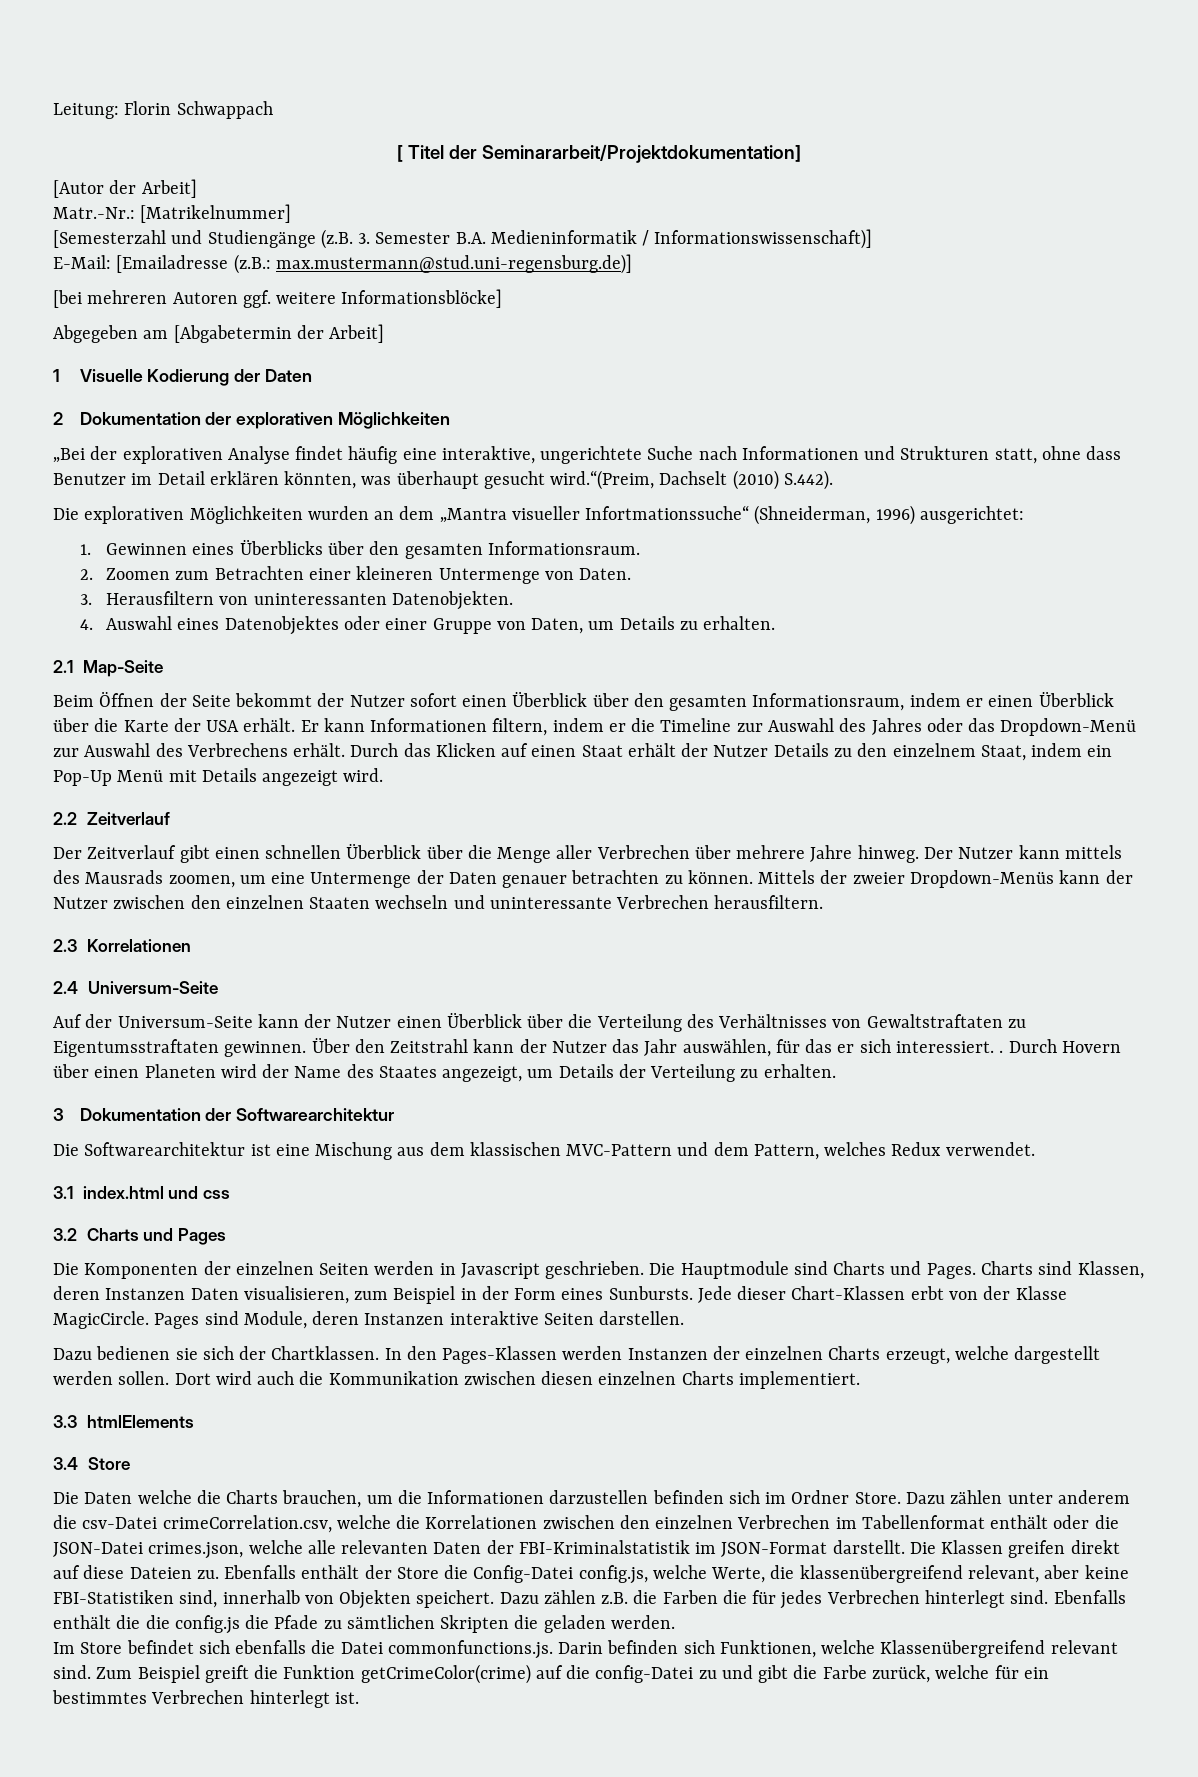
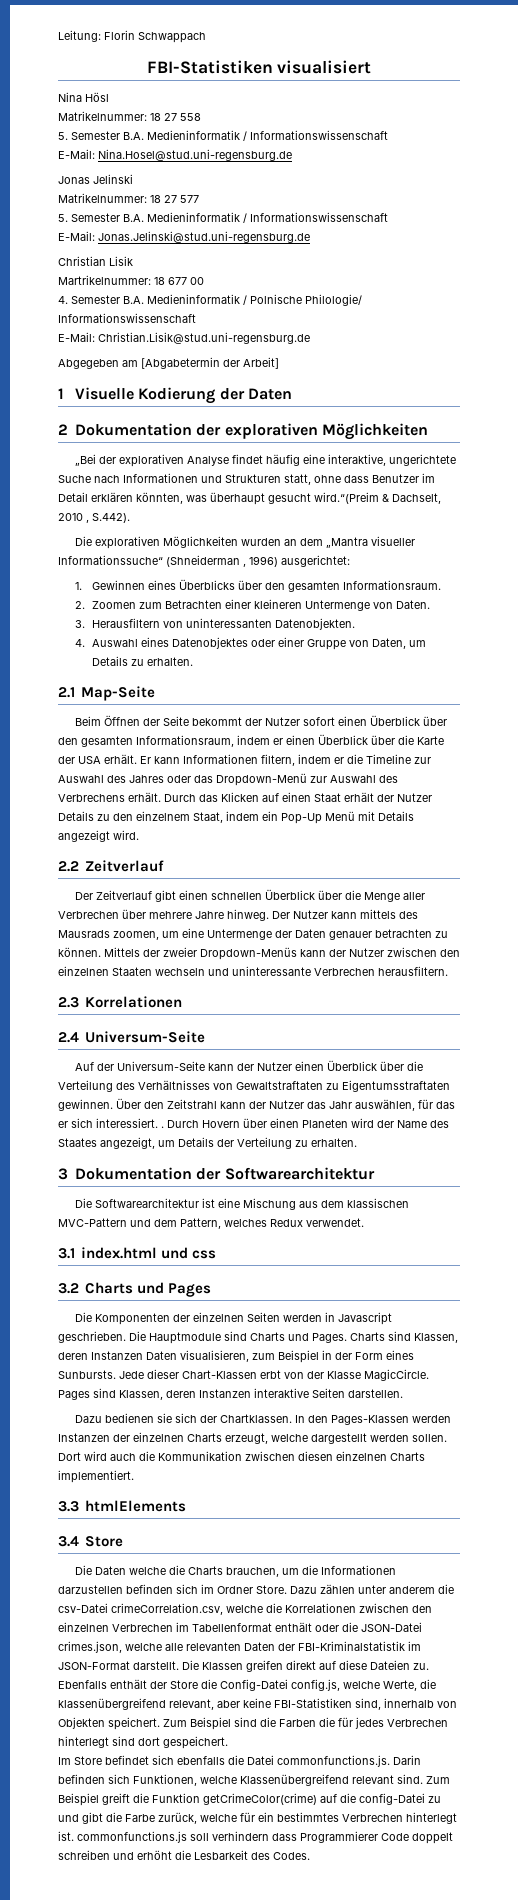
[397,144,801,163] [53,179,197,198] [53,204,292,223] [53,229,873,249] [53,254,632,274] [53,289,503,308] [ Titel der Seminararbeit/Projektdokumentation] // [Autor der Arbeit] // Matr.-Nr.: [Matrikelnummer] // [Semesterzahl und Studiengänge (z.B. 3. Semester B.A. Medieninformatik / Informationswissenschaft)] // E-Mail: [Emailadresse (z.B.: max.mustermann@stud.uni-regensburg.de)] // [bei mehreren Autoren ggf. weitere Informationsblöcke] -> [146,60,372,74] [58,92,109,102] [58,111,201,121] [58,130,388,141] [58,149,292,161] [58,174,133,184] [58,193,199,203] [58,212,388,223] [58,231,310,243] [58,256,133,266] [58,275,204,285] [58,294,362,306] [58,313,196,323] [58,332,310,344] FBI-Statistiken visualisiert // Nina Hösl // Matrikelnummer: 18 27 558 // 5. Semester B.A. Medieninformatik / Informationswissenschaft // E-Mail: Nina.Hosel@stud.uni-regensburg.de // Jonas Jelinski // Matrikelnummer: 18 27 577 // 5. Semester B.A. Medieninformatik / Informationswissenschaft // E-Mail: Jonas.Jelinski@stud.uni-regensburg.de // Christian Lisik // Martrikelnummer: 18 677 00 // 4. Semester B.A. Medieninformatik / Polnische Philologie/ Informationswissenschaft // E-Mail: Christian.Lisik@stud.uni-regensburg.de
[550,470,779,490] wird.“(Preim, Dachselt (2010) -> [314,492,441,504] [58,513,89,523] wird.“(Preim & Dachselt, 2010 ,
[585,505,871,525] Infortmationssuche“ (Shneiderman, -> [58,555,246,567] Informationssuche“ (Shneiderman ,
[243,1311,307,1329] Module, -> [119,1390,163,1400] Klassen,
[499,1590,629,1604] Dazu zählen z.B. -> [163,1717,257,1730] Zum Beispiel sind
[1010,1590,1126,1604] [53,1615,675,1634] sind. Ebenfalls enthält die die config.js die Pfade zu sämtlichen Skripten die geladen werden. -> [112,1736,228,1749] sind dort gespeichert.
(359, 1698) none -> [77,1831,453,1844] [58,1850,310,1860] commonfunctions.js soll verhindern dass Programmierer Code doppelt schreiben und erhöht die Lesbarkeit des Codes.

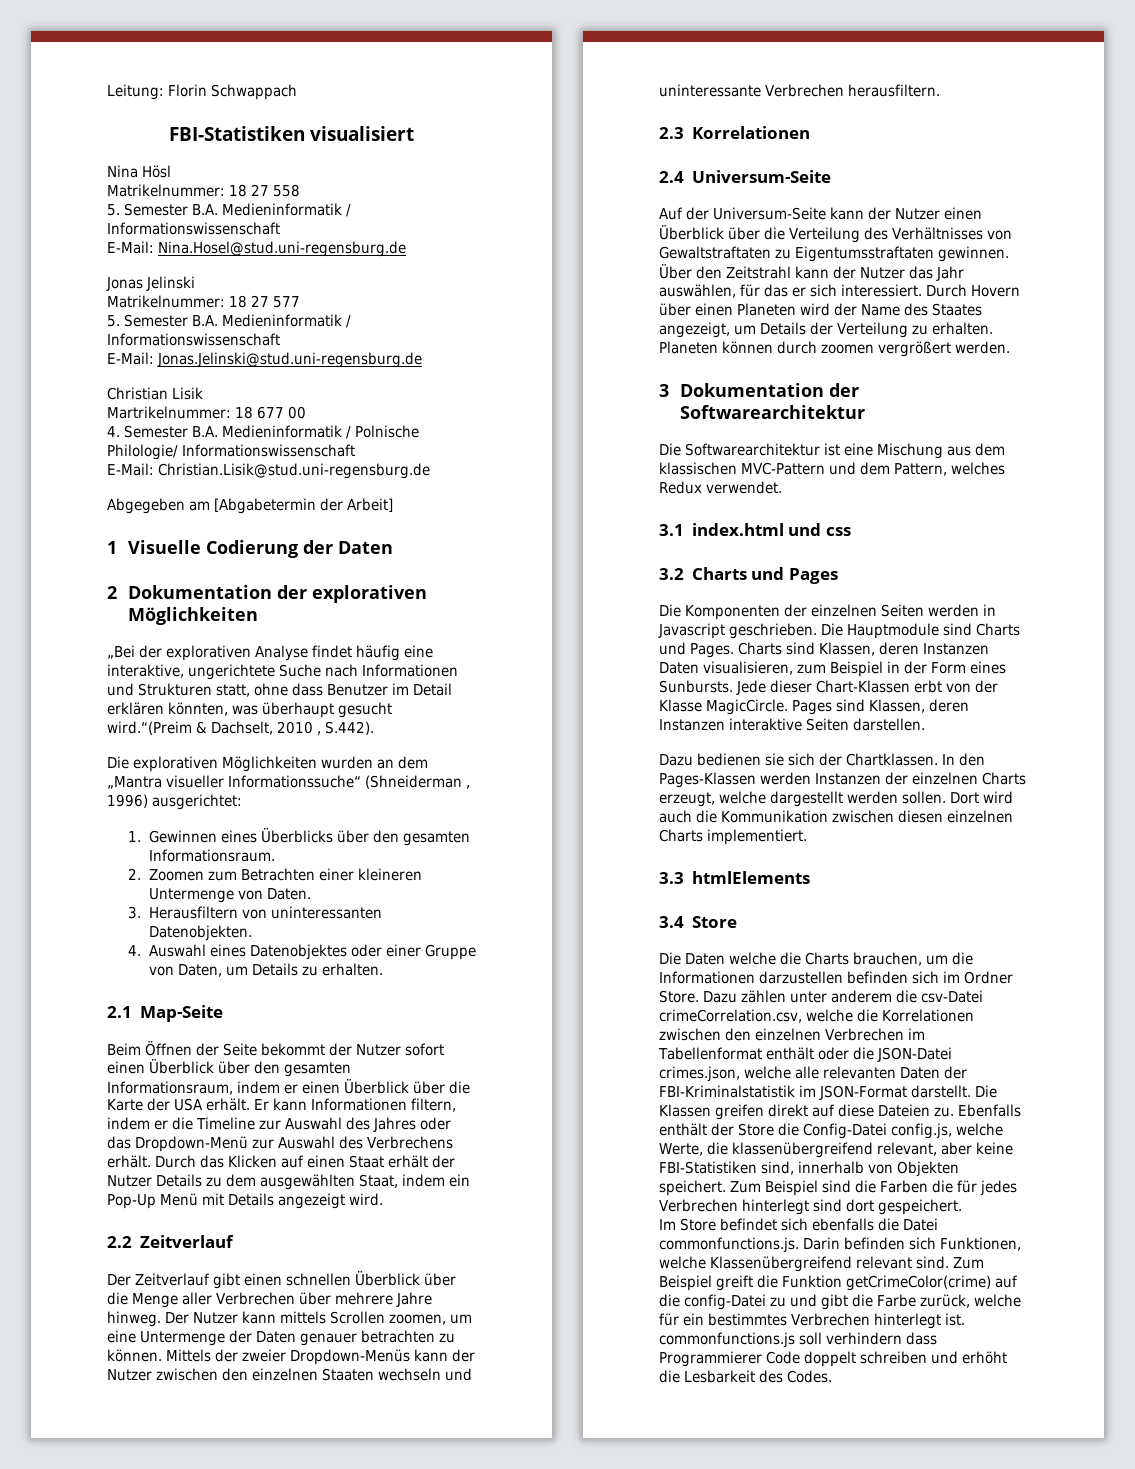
[138,387,216,404] Kodierung -> [205,540,298,558] Codierung
[113,811,190,821] den einzelnem -> [226,1174,356,1190] dem ausgewählten
[399,911,418,919] [58,930,110,938] des Mausrads -> [330,1311,386,1324] Scrollen
[161,1126,164,1128] . -> (923, 290) none
(357, 1142) none -> [659,341,1011,357] Planeten können durch zoomen vergrößert werden.

